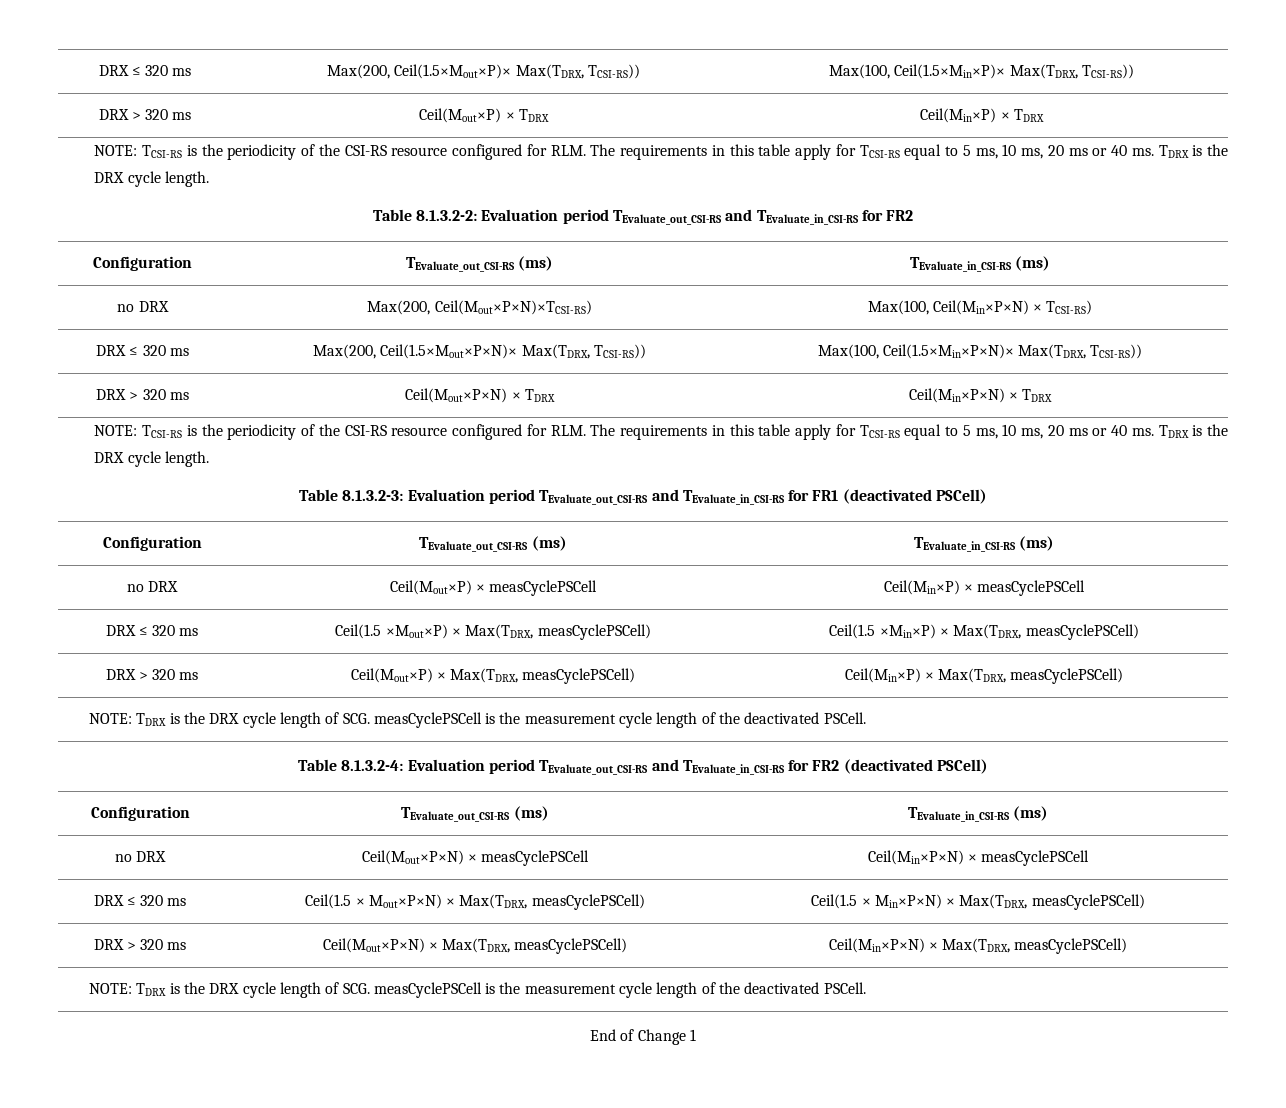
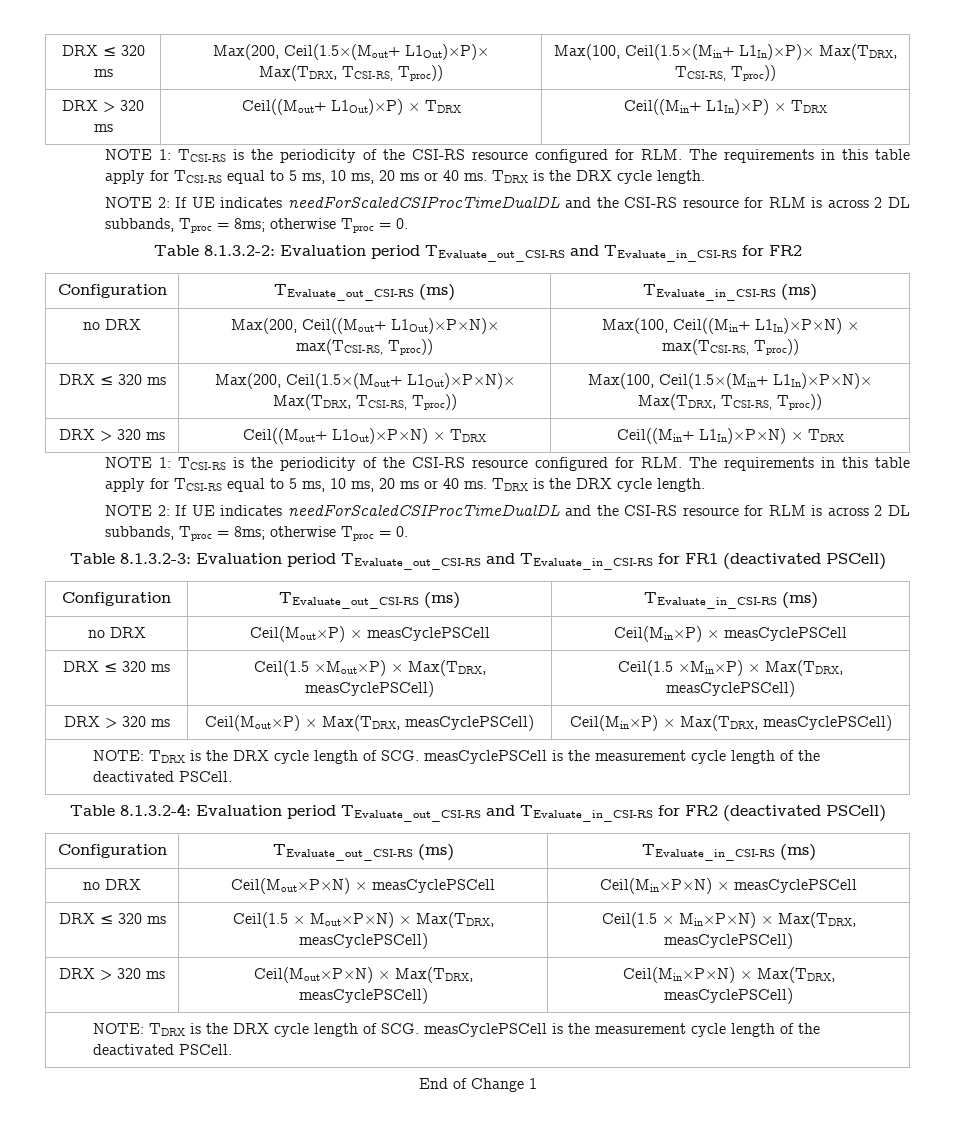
[98,65,192,76] [327,64,640,79] [829,64,1134,79] [98,109,192,120] [419,108,549,123] [920,108,1044,123] [94,145,138,156] DRX ≤ 320 ms | Max(200, Ceil(1.5×Mout×P)× Max(TDRX, TCSI-RS)) | Max(100, Ceil(1.5×Min×P)× Max(TDRX, TCSI-RS)) // DRX > 320 ms | Ceil(Mout×P) × TDRX | Ceil(Min×P) × TDRX // NOTE: -> [61,45,145,56] [93,69,113,77] [213,44,490,60] [259,65,444,81] [554,44,897,60] [675,65,776,81] [62,100,144,113] [93,124,113,132] [241,99,461,115] [624,99,827,115] [105,149,172,160] DRX ≤ 320 ms | Max(200, Ceil(1.5×(Mout+ L1Out)×P)× Max(TDRX, TCSI-RS, Tproc)) | Max(100, Ceil(1.5×(Min+ L1In)×P)× Max(TDRX, TCSI-RS, Tproc)) // DRX > 320 ms | Ceil((Mout+ L1Out)×P) × TDRX | Ceil((Min+ L1In)×P) × TDRX // NOTE 1:
(210, 179) none -> [105,196,911,208] [105,218,409,233] // NOTE 2: If UE indicates needForScaledCSIProcTimeDualDL and the CSI-RS resource for RLM is across 2 DL subbands, Tproc = 8ms; otherwise Tproc = 0.
[434,300,592,315] [867,300,1093,315] [96,345,189,356] [313,344,646,359] [817,344,1143,359] [96,389,189,400] [405,388,555,403] [908,388,1053,403] [94,425,138,436] Ceil(Mout×P×N)×TCSI-RS) | Max(100, Ceil(Min×P×N) × TCSI-RS) // DRX ≤ 320 ms | Max(200, Ceil(1.5×Mout×P×N)× Max(TDRX, TCSI-RS)) | Max(100, Ceil(1.5×Min×P×N)× Max(TDRX, TCSI-RS)) // DRX > 320 ms | Ceil(Mout×P×N) × TDRX | Ceil(Min×P×N) × TDRX // NOTE: -> [301,318,499,334] [296,339,434,355] [601,318,859,334] [661,339,799,355] [58,374,166,385] [214,373,515,389] [272,394,457,410] [588,373,872,389] [638,394,822,410] [59,429,165,442] [243,428,487,444] [616,428,844,444] [105,457,172,468] Ceil((Mout+ L1Out)×P×N)× max(TCSI-RS, Tproc)) | Max(100, Ceil((Min+ L1In)×P×N) × max(TCSI-RS, Tproc)) // DRX ≤ 320 ms | Max(200, Ceil(1.5×(Mout+ L1Out)×P×N)× Max(TDRX, TCSI-RS, Tproc)) | Max(100, Ceil(1.5×(Min+ L1In)×P×N)× Max(TDRX, TCSI-RS, Tproc)) // DRX > 320 ms | Ceil((Mout+ L1Out)×P×N) × TDRX | Ceil((Min+ L1In)×P×N) × TDRX // NOTE 1:
(210, 459) none -> [105,504,911,516] [105,526,409,541] // NOTE 2: If UE indicates needForScaledCSIProcTimeDualDL and the CSI-RS resource for RLM is across 2 DL subbands, Tproc = 8ms; otherwise Tproc = 0.

